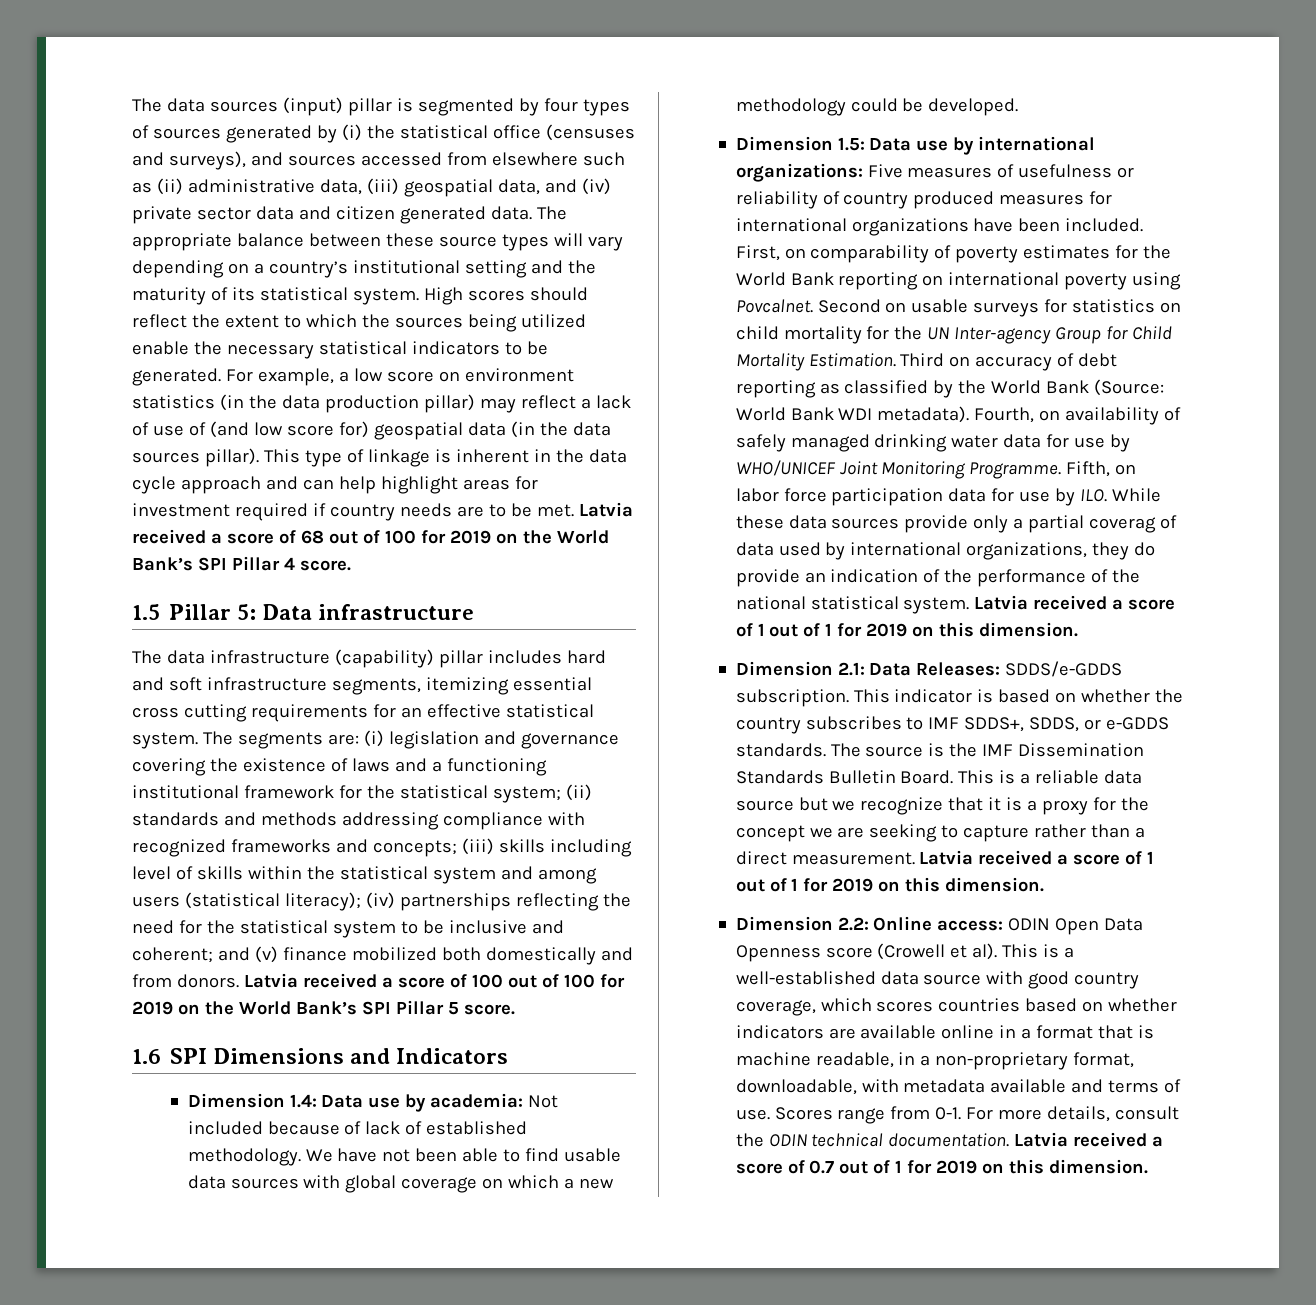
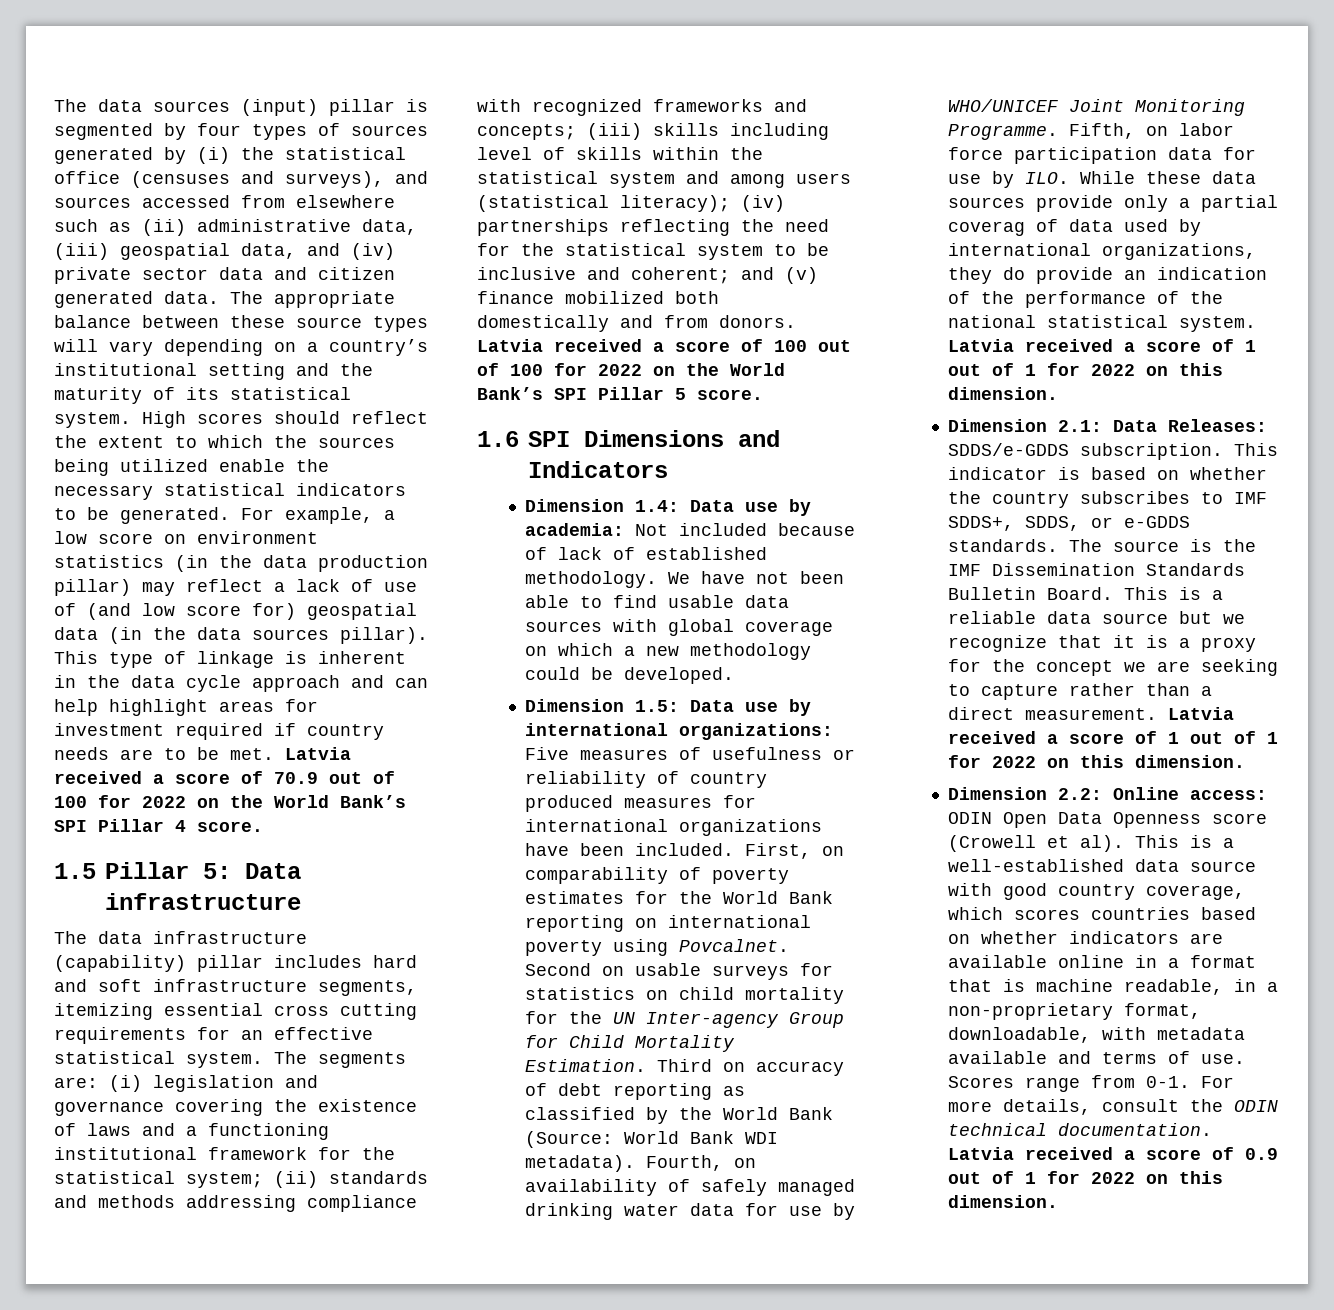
[300,530,491,544] 68 out of 100 for 2019 -> [274,771,395,784] [54,795,186,808] 70.9 out of 100 for 2022
[132,1001,173,1015] 2019 -> [598,364,642,376] 2022
[866,623,908,637] 2019 -> [1091,364,1136,376] 2022
[832,878,874,892] 2019 -> [992,756,1037,768] 2022
[809,1160,978,1174] 0.7 out of 1 for 2019 -> [1245,1148,1279,1160] [948,1171,1136,1184] 0.9 out of 1 for 2022

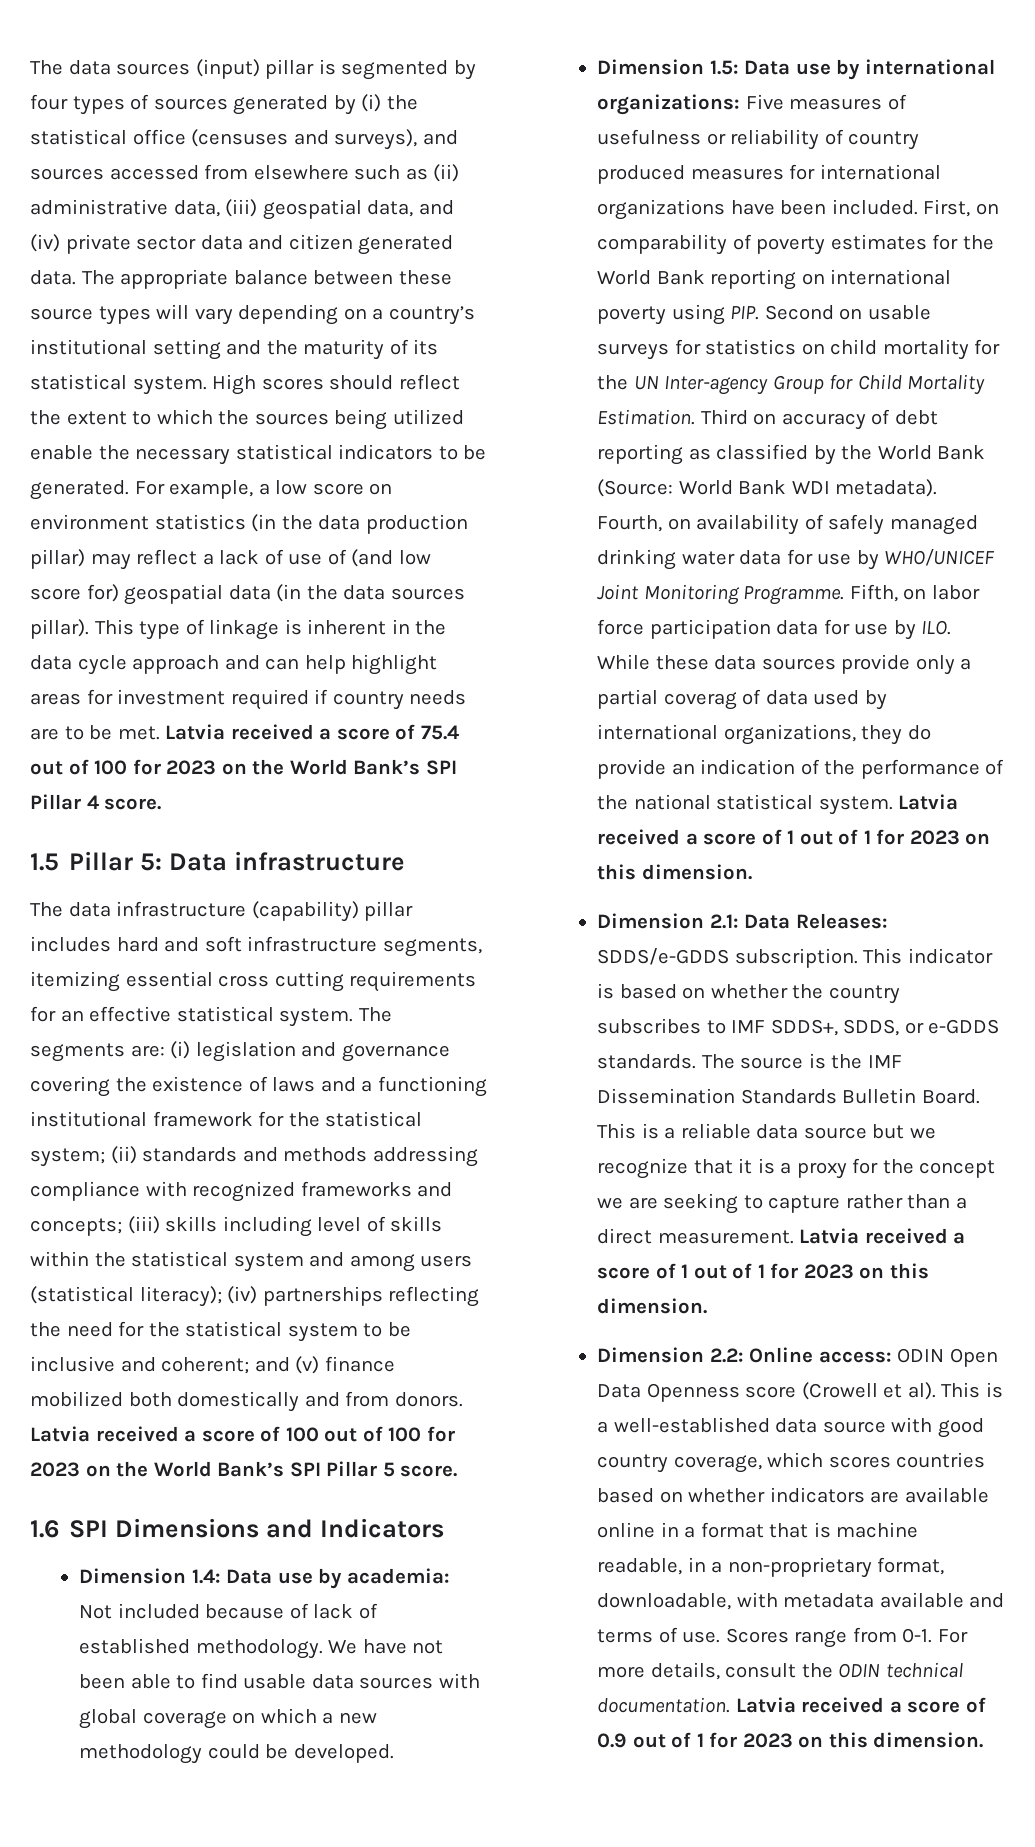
[274,771,395,784] [54,795,186,808] 70.9 out of 100 for 2022 -> [420,725,459,740] [30,759,217,775] 75.4 out of 100 for 2023
[598,364,642,376] 2022 -> [30,1462,80,1477] 2023
[679,939,790,952] Povcalnet. -> [730,306,760,320] PIP.
[1091,364,1136,376] 2022 -> [909,830,960,845] 2023
[992,756,1037,768] 2022 -> [803,1264,854,1279] 2023
[1091,1172,1136,1184] 2022 -> [742,1733,793,1748] 2023

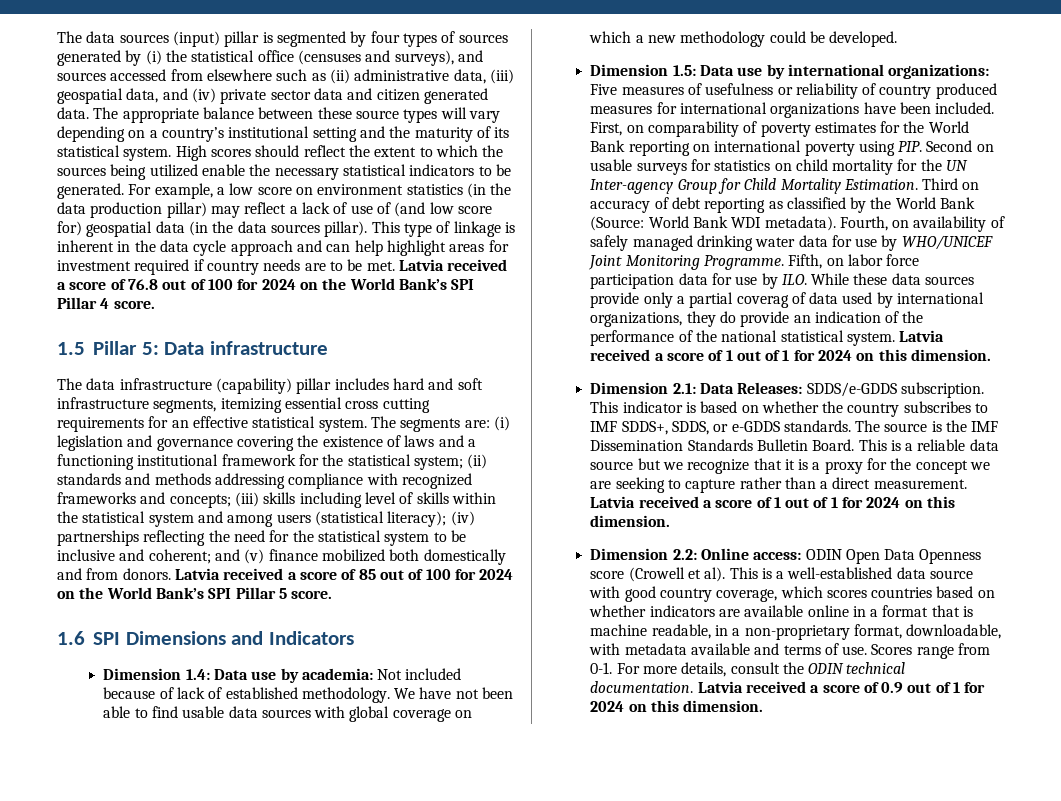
[420,725,459,740] [30,759,217,775] 75.4 out of 100 for 2023 -> [127,279,296,290] 76.8 out of 100 for 2024
[285,1426,455,1442] [30,1462,80,1477] 100 out of 100 for 2023 -> [358,569,514,580] 85 out of 100 for 2024
[909,830,960,845] 2023 -> [818,350,853,361] 2024
[803,1264,854,1279] 2023 -> [866,497,901,508] 2024
[742,1733,793,1748] 2023 -> [590,701,625,712] 2024

